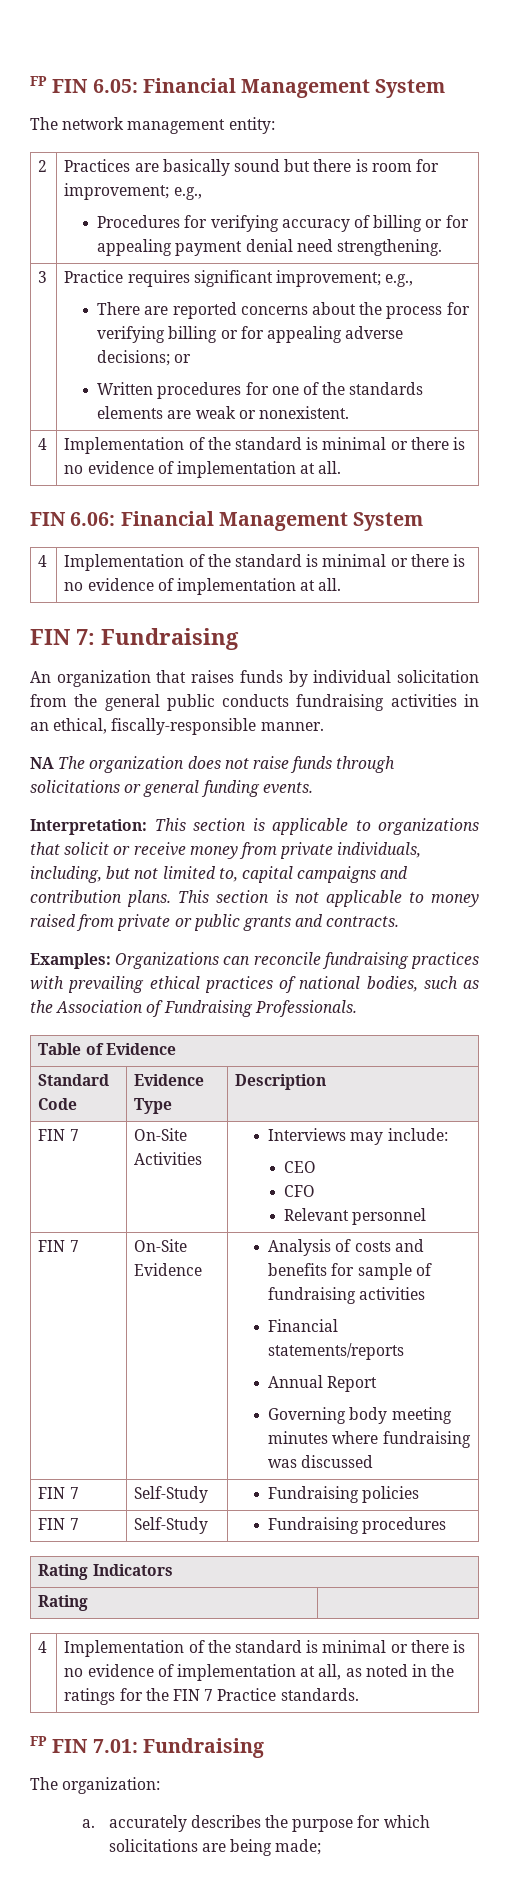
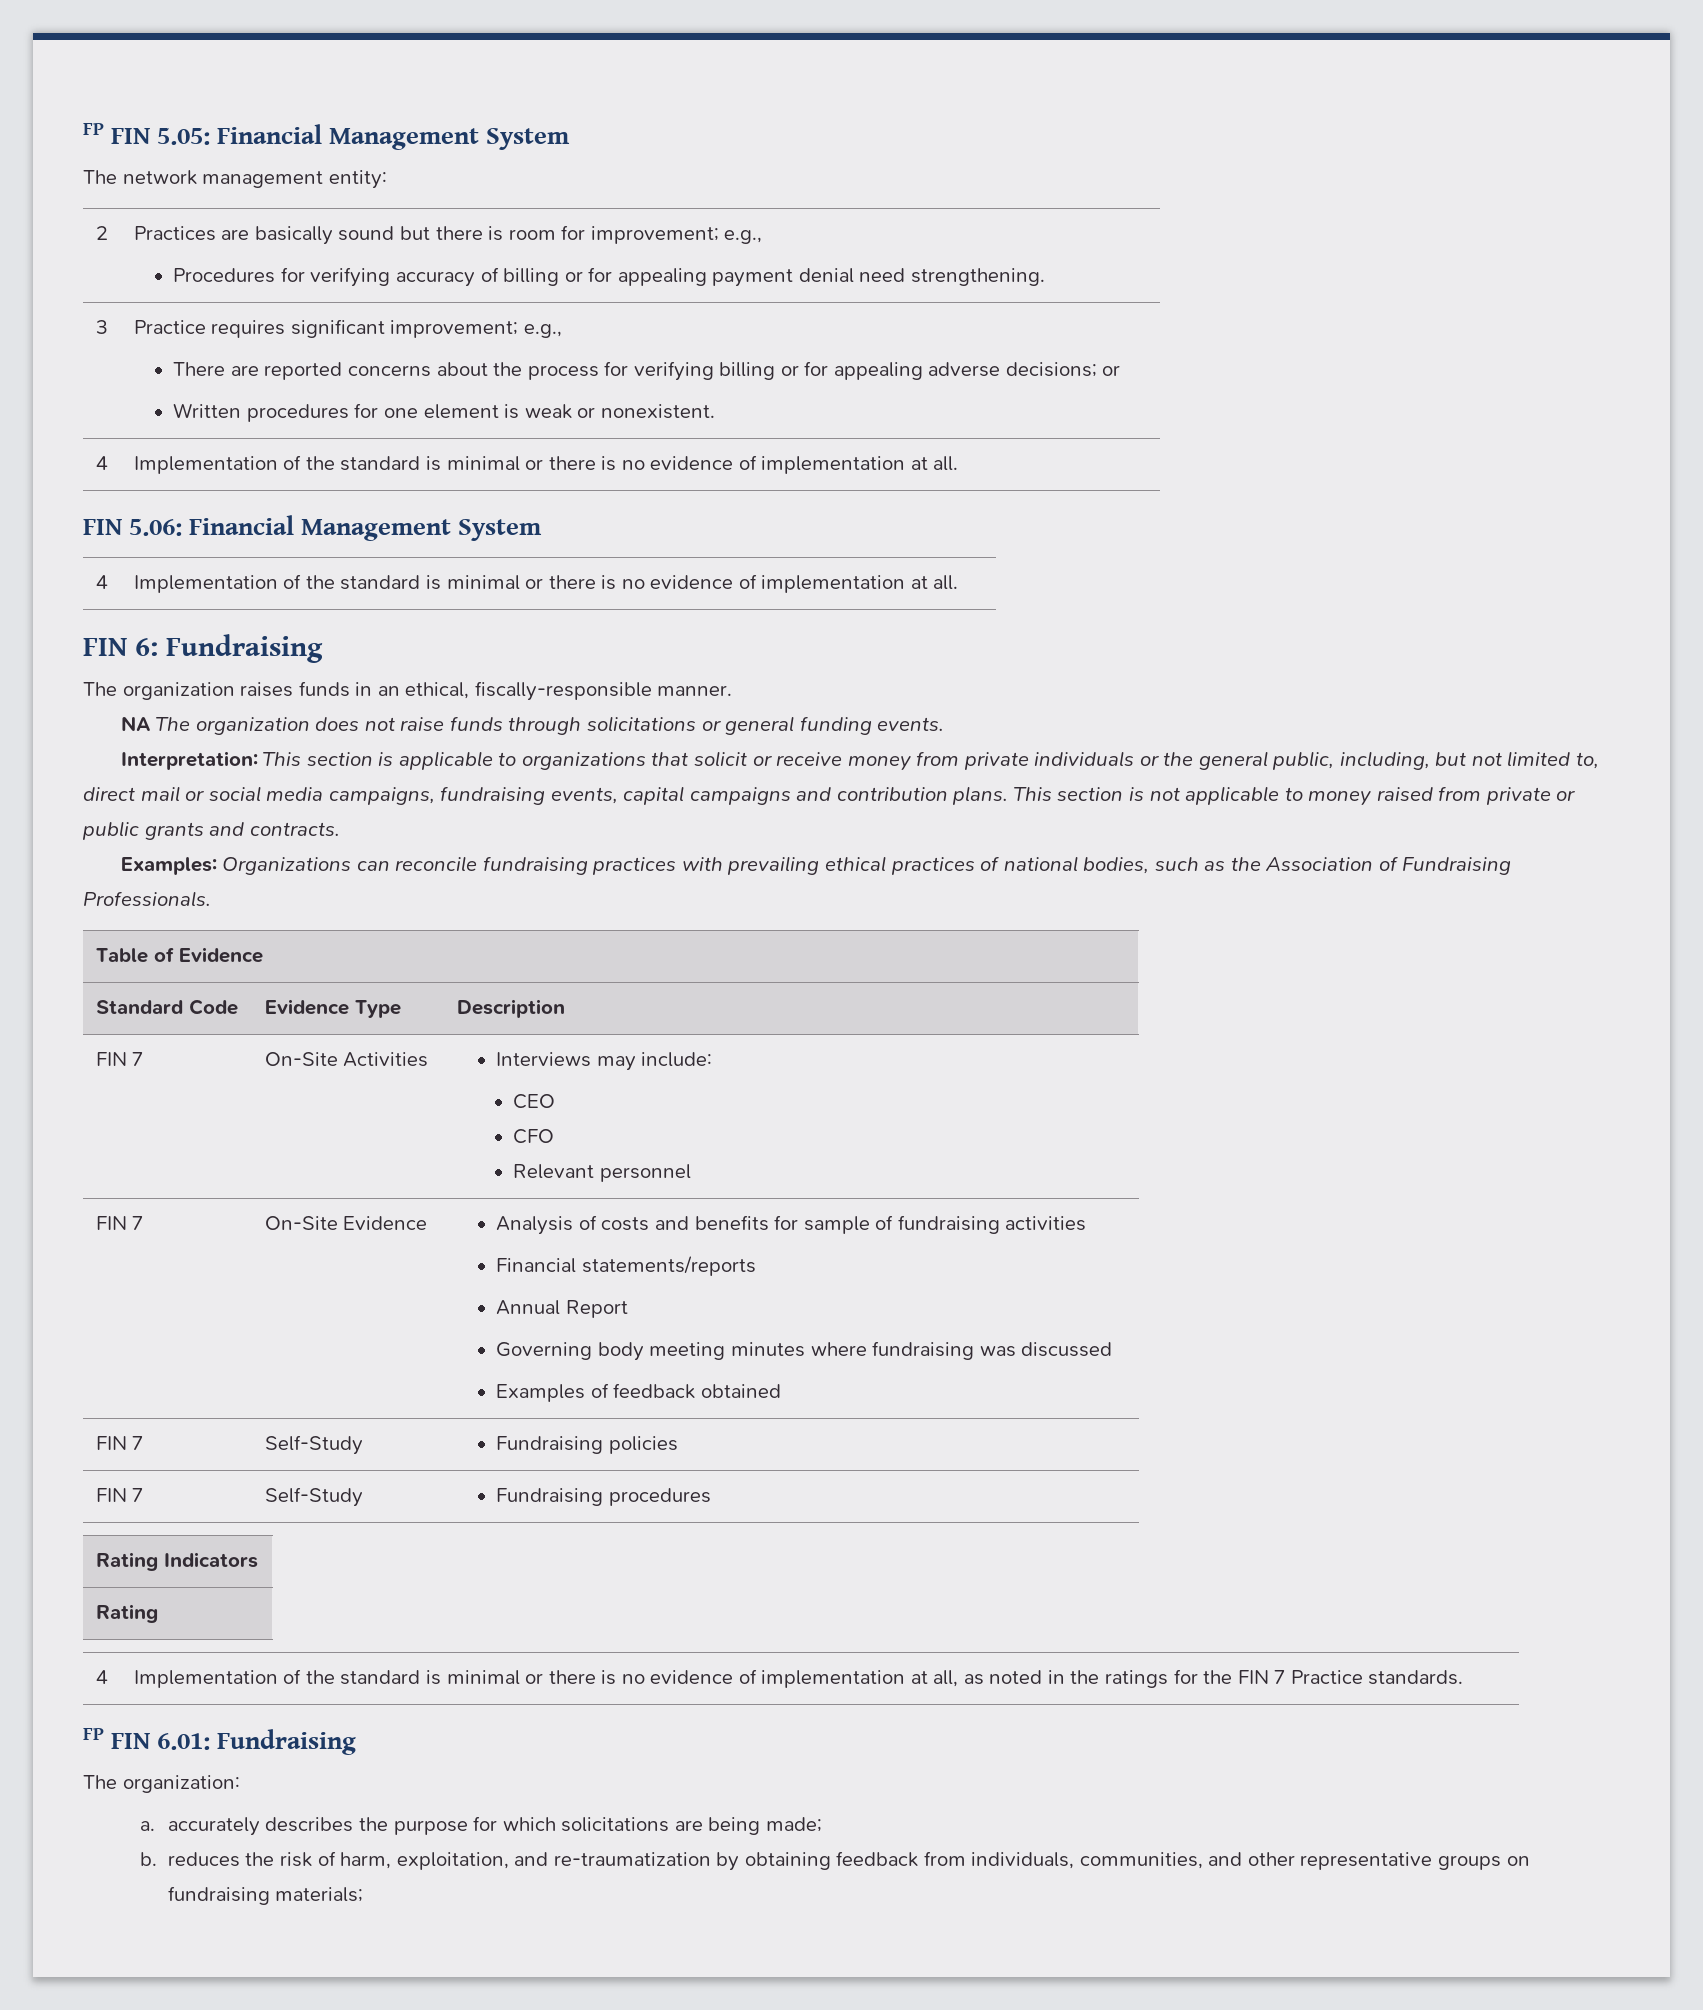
[30,76,138,93] FP FIN 6.05: -> [83,123,211,145] FP FIN 5.05:
[302,382,424,395] [97,406,192,419] of the standards elements are -> [423,404,520,419] element is
[70,512,116,526] 6.06: -> [129,519,183,536] 5.06:
[76,628,239,650] [30,670,479,687] [30,694,457,711] 7: Fundraising // An organization that raises funds by individual solicitation from the general public conducts fundraising activities -> [135,634,323,663] [83,681,350,700] 6: Fundraising // The organization raises funds
[337,842,422,858] individuals, -> [1034,751,1335,770] individuals or the general public,
(238, 875) none -> [83,786,618,805] direct mail or social media campaigns, fundraising events,
(374, 1461) none -> [496,1383,781,1402] // Examples of feedback obtained
[92,1739,138,1753] 7.01: -> [157,1733,211,1750] 6.01:
(322, 1847) none -> [139,1851,1530,1871] [167,1886,364,1905] // b. reduces the risk of harm, exploitation, and re-traumatization by obtaining feedback from individuals, communities, and other representative groups on fundraising materials;

